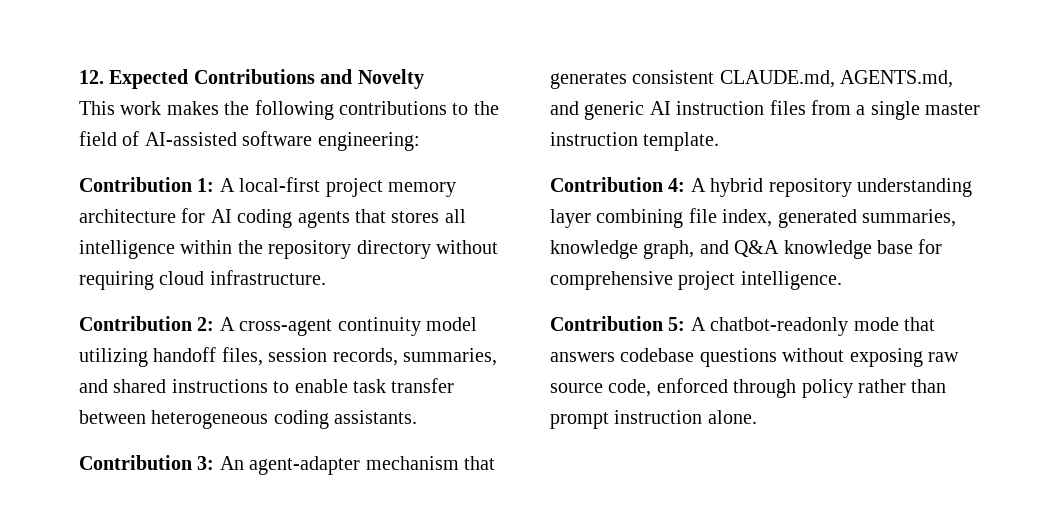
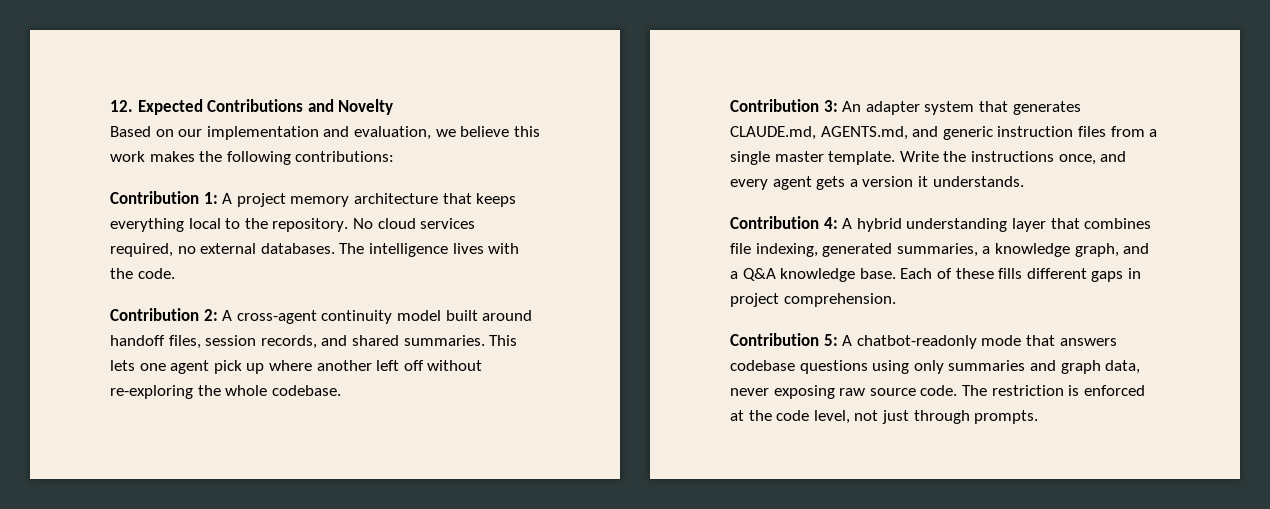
[79,100,499,120] [79,131,420,151] This work makes the following contributions to the field of AI-assisted software engineering: -> [110,126,540,140] [110,151,395,165] Based on our implementation and evaluation, we believe this work makes the following contributions:
[239,177,321,192] local-first -> (233, 198) none
[181,208,466,228] [79,240,498,259] [79,270,326,290] for AI coding agents that stores all intelligence within the repository directory without requiring cloud infrastructure. -> [442,193,517,207] [110,218,476,232] [110,243,520,257] [110,268,175,279] that keeps everything local to the repository. No cloud services required, no external databases. The intelligence lives with the code.
[79,348,148,367] utilizing -> [445,310,533,321] built around
[403,348,497,366] summaries, -> (317, 342) none
[171,378,455,393] [79,410,418,429] instructions to enable task transfer between heterogeneous coding assistants. -> [403,335,518,346] [110,360,483,374] [110,385,341,399] summaries. This lets one agent pick up where another left off without re-exploring the whole codebase.
[249,456,459,475] agent-adapter mechanism -> [865,101,975,115] adapter system
[632,70,715,84] consistent -> (1081, 108) none
[649,101,671,115] AI -> (993, 133) none
[550,132,638,146] instruction -> (824, 156) none
(720, 141) none -> [899,151,1127,165] [730,176,1024,190] Write the instructions once, and every agent gets a version it understands.
[768,178,852,197] repository -> (902, 225) none
[596,208,773,228] combining file index, -> [1050,218,1152,229] [730,243,818,257] that combines file indexing,
(956, 218) none -> [982,246,991,254] a
(729, 247) none -> [730,271,738,279] a
[877,239,943,254] [550,271,842,290] base for comprehensive project intelligence. -> [859,268,1141,282] [730,293,896,307] base. Each of these fills different gaps in project comprehension.
[782,348,959,367] [550,378,947,398] [550,410,757,429] without exposing raw source code, enforced through policy rather than prompt instruction alone. -> [872,360,1141,374] [730,385,1145,399] [730,410,1039,424] using only summaries and graph data, never exposing raw source code. The restriction is enforced at the code level, not just through prompts.

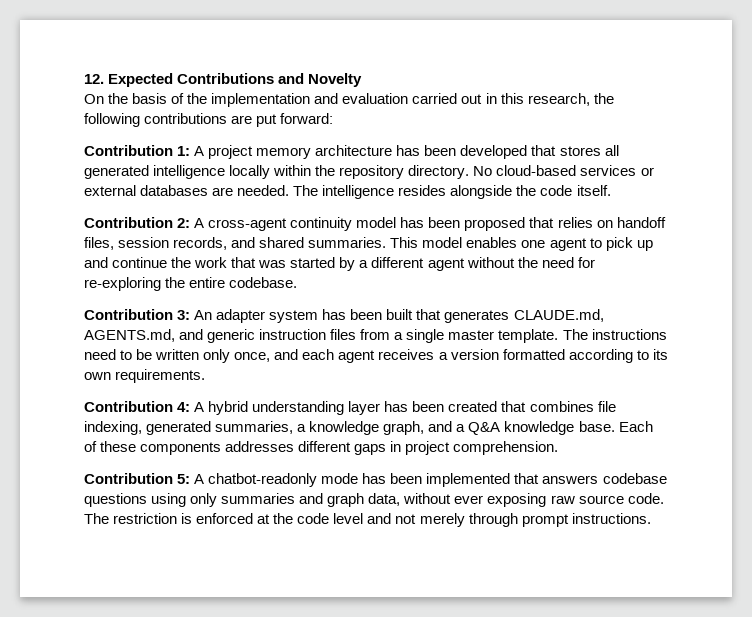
[110,126,540,140] [110,151,395,165] Based on our implementation and evaluation, we believe this work makes the following contributions: -> [84,93,614,107] [84,113,334,127] On the basis of the implementation and evaluation carried out in this research, the following contributions are put forward:
[442,193,517,207] [110,218,476,232] [110,243,520,257] [110,268,175,279] that keeps everything local to the repository. No cloud services required, no external databases. The intelligence lives with the code. -> [396,145,619,159] [84,165,654,179] [84,185,611,199] has been developed that stores all generated intelligence locally within the repository directory. No cloud-based services or external databases are needed. The intelligence resides alongside the code itself.
[445,310,533,321] built around -> [400,217,613,231] has been proposed that relies on
[110,360,135,371] lets -> [422,237,518,248] model enables
(210, 367) none -> [589,238,602,248] to
[268,360,483,371] where another left off without -> [84,257,595,271] and continue the work that was started by a different agent without the need for
[225,385,268,396] whole -> [189,277,226,288] entire
(975, 108) none -> [322,309,414,320] has been built
[899,151,1127,165] [730,176,1024,190] Write the instructions once, and every agent gets a version it understands. -> [562,329,667,340] [84,349,668,363] [84,369,206,383] The instructions need to be written only once, and each agent receives a version formatted according to its own requirements.
(1046, 225) none -> [384,401,498,412] has been created
[998,268,1023,279] fills -> [140,441,295,455] components addresses
(1022, 340) none -> [362,473,511,487] has been implemented
[730,388,769,396] never -> [403,493,484,504] without ever
[813,410,1039,424] level, not just through prompts. -> [333,513,651,527] level and not merely through prompt instructions.

